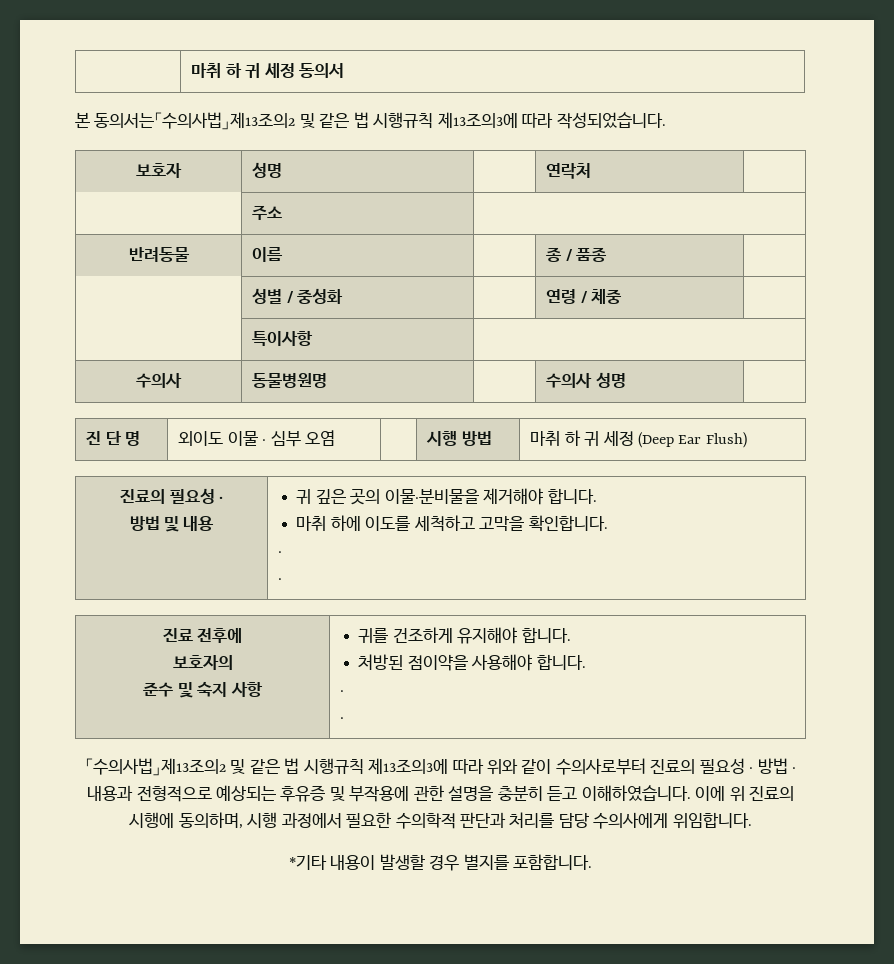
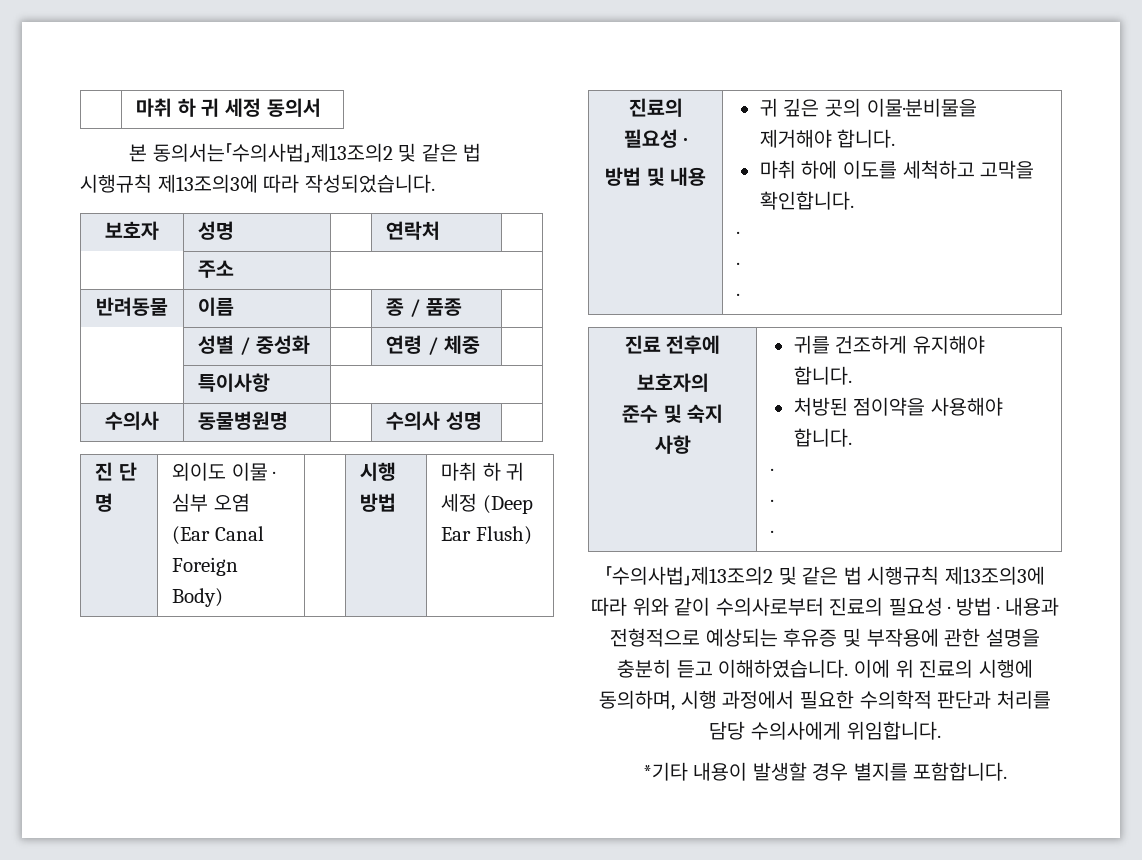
(336, 438) none -> [172,526,264,545] [172,557,239,576] [172,588,224,607] (Ear Canal Foreign Body)
(283, 580) none -> [737,293,741,301] // ·
(345, 719) none -> [771,530,775,538] // ·

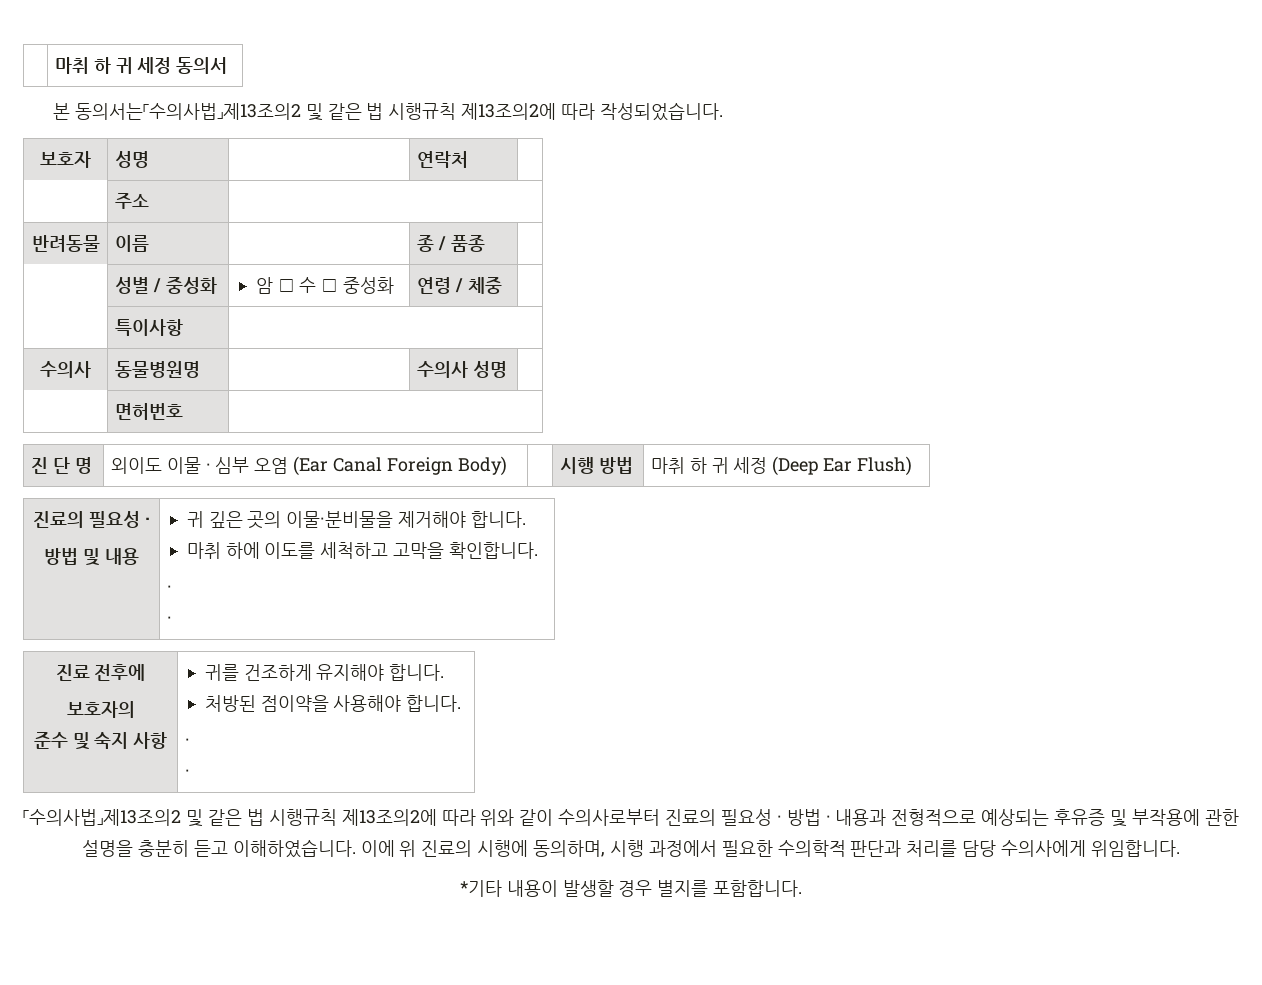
[157,174,258,193] 제13조의3에 -> [461,103,557,120] 제13조의2에
(311, 344) none -> [255,277,395,294] 암 □ 수 □ 중성화
(482, 420) none -> [114,403,183,420] // | 면허번호 |
[737,293,741,301] // · -> (172, 620) none
[771,530,775,538] [605,566,1045,586] // · // 「수의사법」제13조의2 및 같은 법 시행규칙 제13조의3에 -> [23,809,437,827] // 「수의사법」제13조의2 및 같은 법 시행규칙 제13조의2에

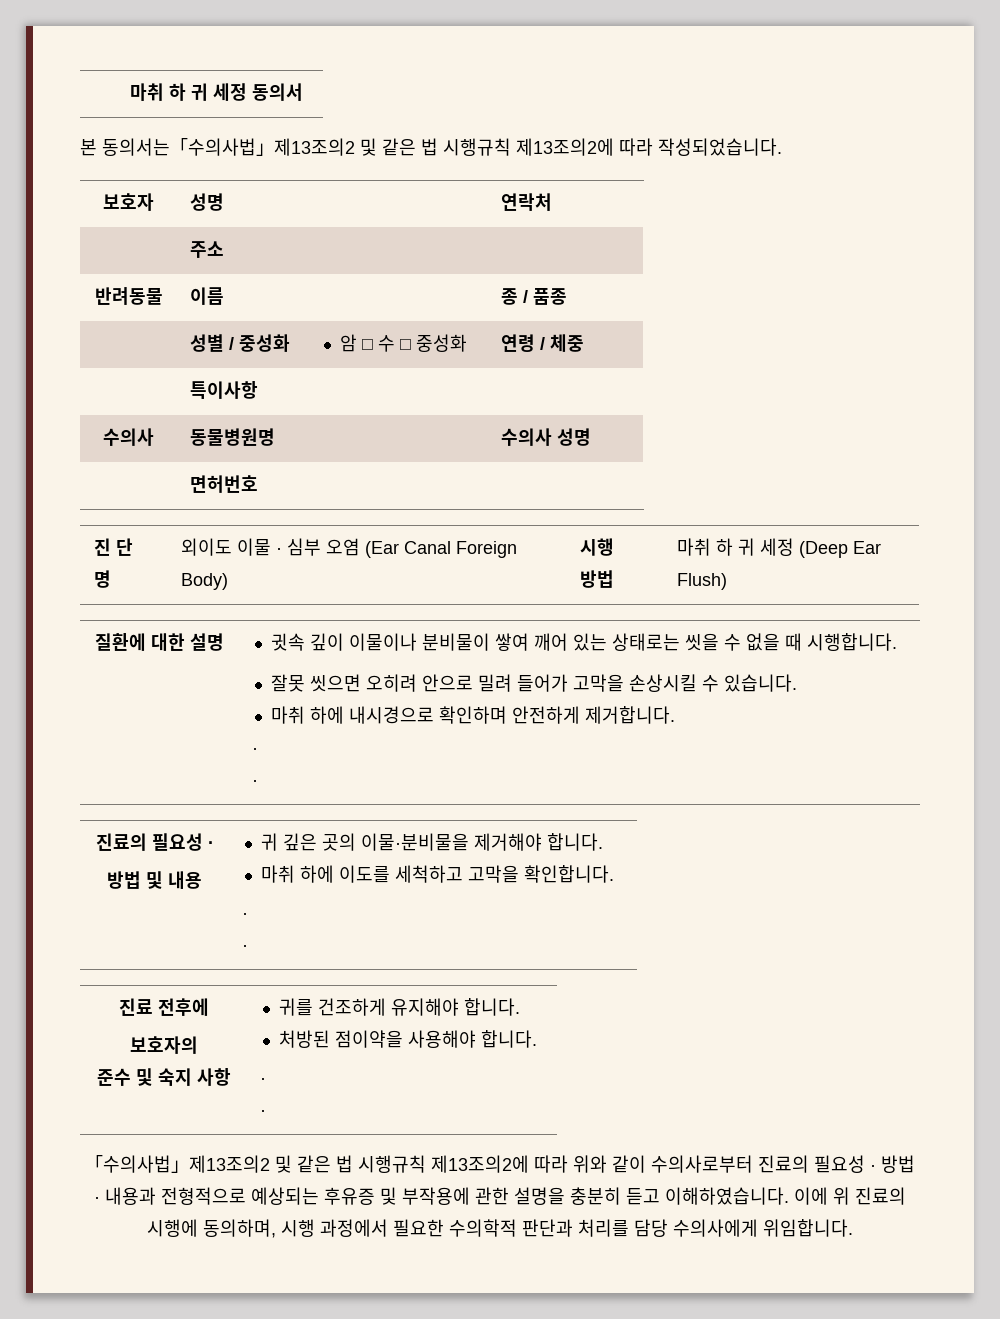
(913, 466) none -> [95,633,224,651] [271,633,898,651] [271,674,798,692] [271,706,676,724] [251,748,258,754] [251,780,258,786] // 질환에 대한 설명 | 귓속 깊이 이물이나 분비물이 쌓여 깨어 있는 상태로는 씻을 수 없을 때 시행합니다. // 잘못 씻으면 오히려 안으로 밀려 들어가 고막을 손상시킬 수 있습니다. // 마취 하에 내시경으로 확인하며 안전하게 제거합니다. // · // ·
[459,880,803,897] // *기타 내용이 발생할 경우 별지를 포함합니다. -> (853, 1228) none

